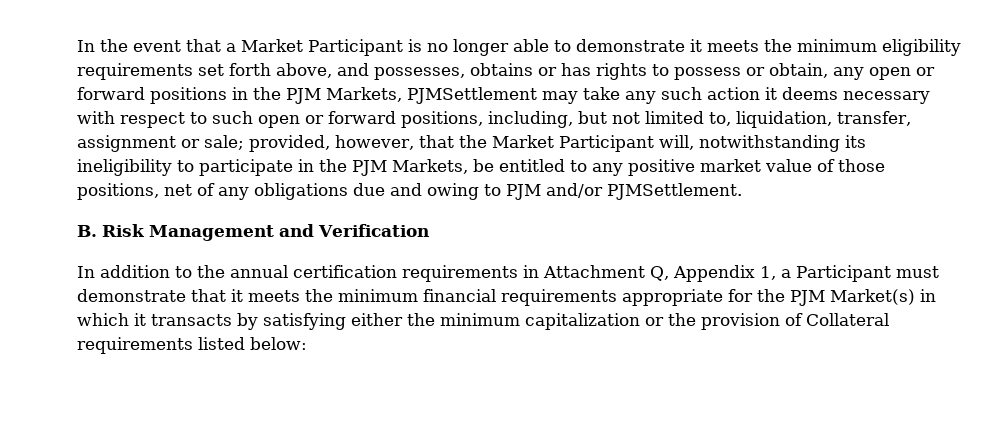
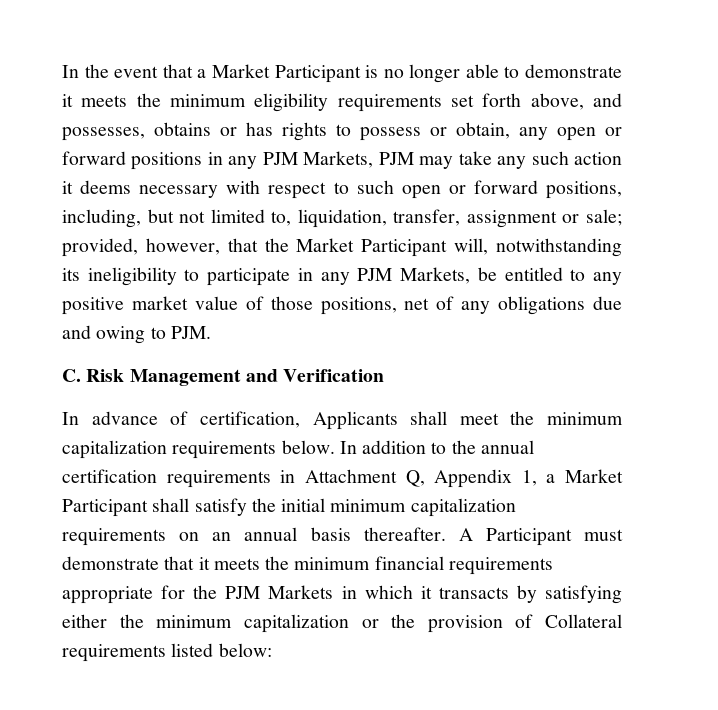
[253,87,537,104] the PJM Markets, PJMSettlement -> [228,151,414,169] any PJM Markets, PJM
[319,159,347,172] the -> [320,272,350,285] any
[506,183,742,200] [77,225,97,237] PJM and/or PJMSettlement. // B. -> [170,326,211,339] [62,369,81,382] PJM. // C.
(95, 272) none -> [91,411,623,430] [62,440,357,459] advance of certification, Applicants shall meet the minimum capitalization requirements below. In
(791, 273) none -> [565,469,623,483] [62,498,516,517] [62,527,473,546] Market Participant shall satisfy the initial minimum capitalization requirements on an annual basis thereafter. A
[830,289,915,305] Market(s) -> [268,585,334,599] Markets

